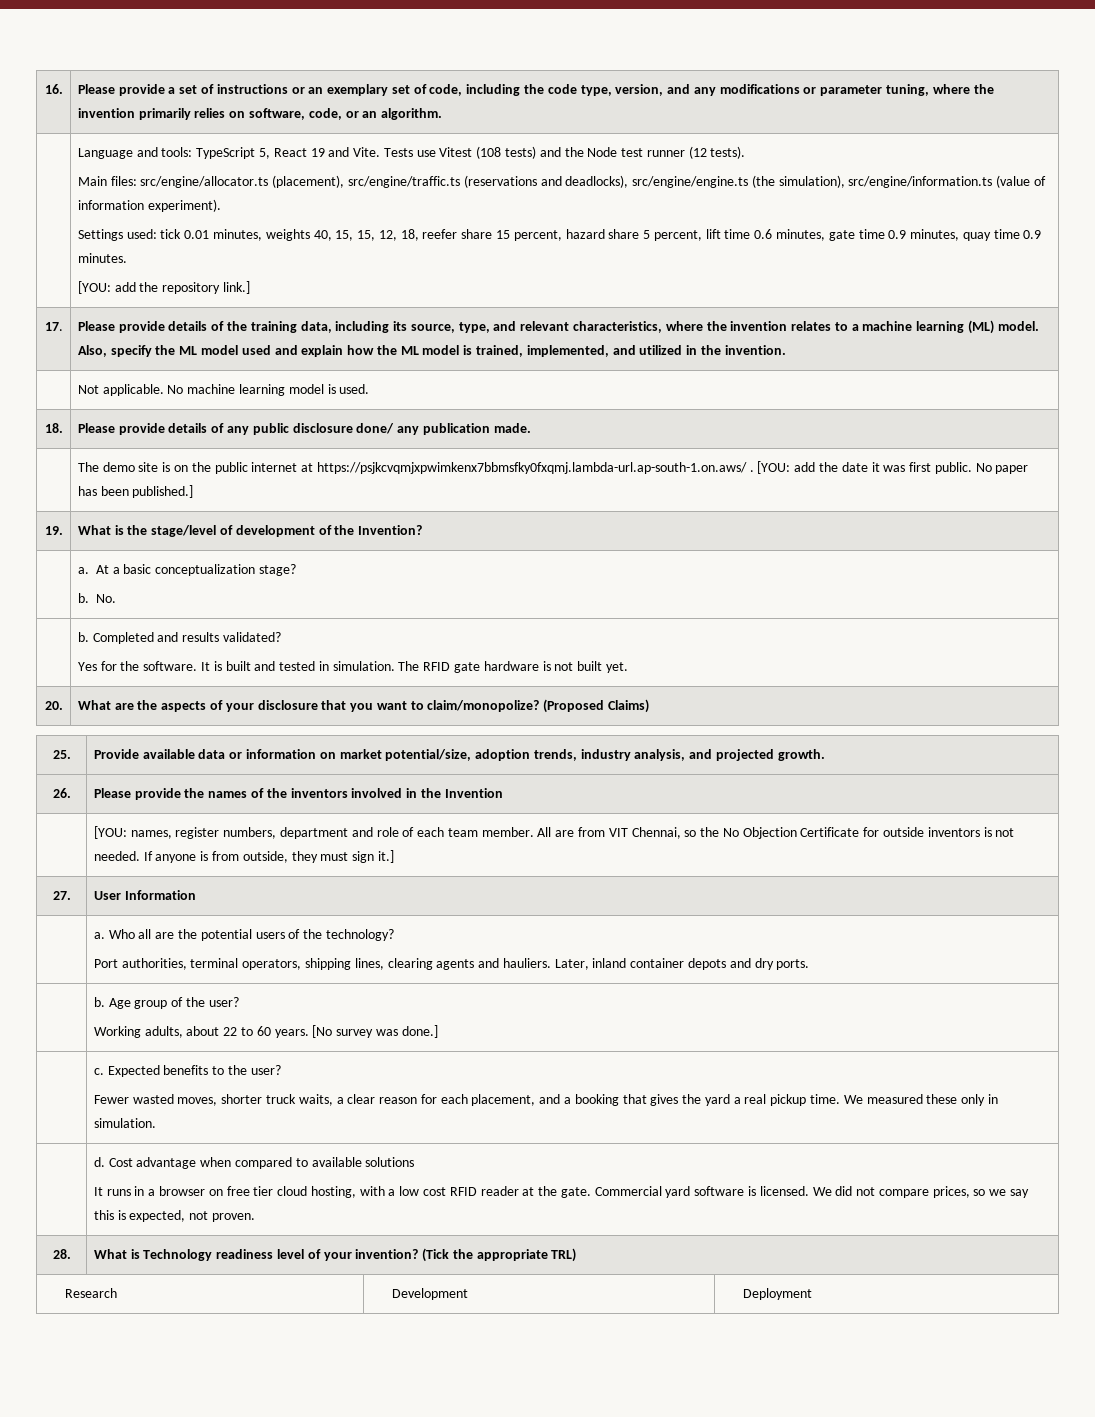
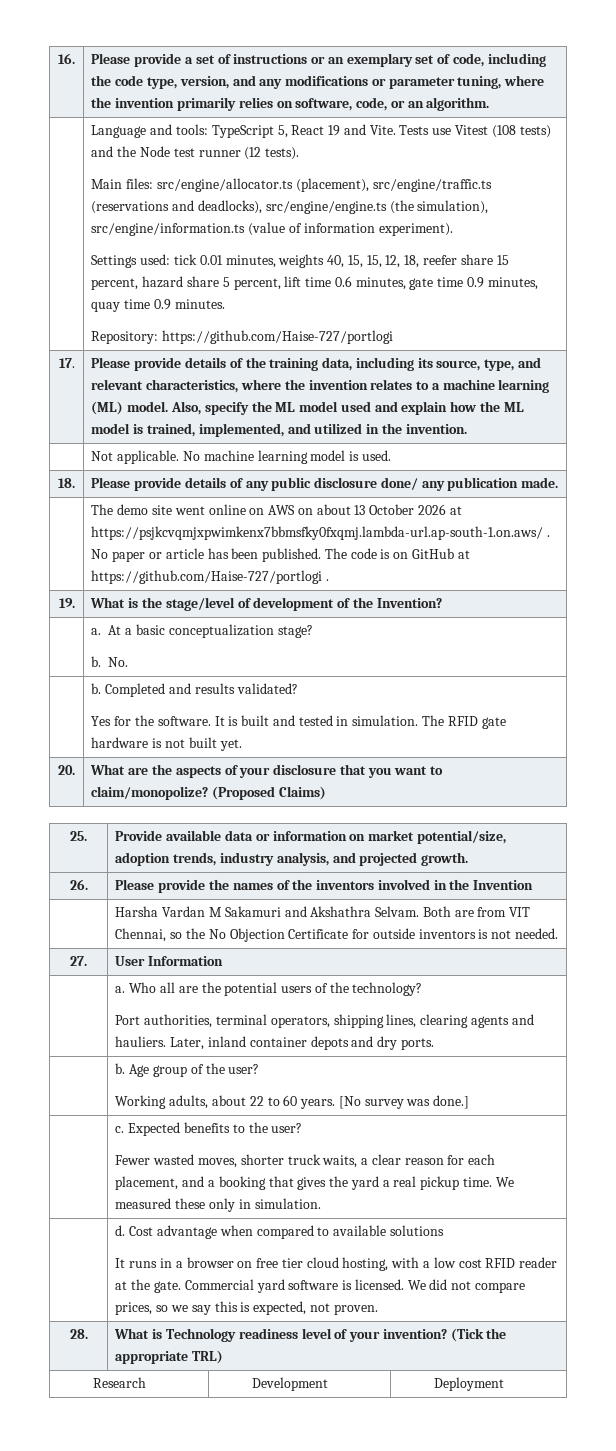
[77,281,250,294] [YOU: add the repository link.] -> [91,330,394,344] Repository: https://github.com/Haise-727/portlogi
[162,461,1029,474] [77,485,194,498] is on the public internet at https://psjkcvqmjxpwimkenx7bbmsfky0fxqmj.lambda-url.ap-south-1.on.aws/ . [YOU: add the date it was first public. No paper has been published.] -> [174,504,462,515] [91,526,551,540] [91,548,470,562] [91,570,330,584] went online on AWS on about 13 October 2026 at https://psjkcvqmjxpwimkenx7bbmsfky0fxqmj.lambda-url.ap-south-1.on.aws/ . No paper or article has been published. The code is on GitHub at https://github.com/Haise-727/portlogi .
[93,826,552,839] [YOU: names, register numbers, department and role of each team member. All -> [115,906,451,917] Harsha Vardan M Sakamuri and Akshathra Selvam. Both
[143,850,394,863] If anyone is from outside, they must sign it.] -> (558, 933) none

